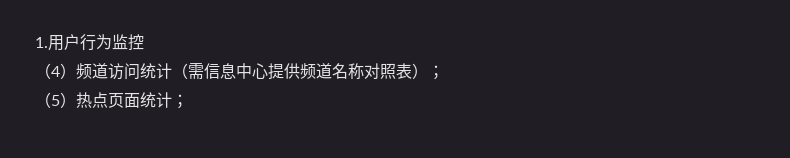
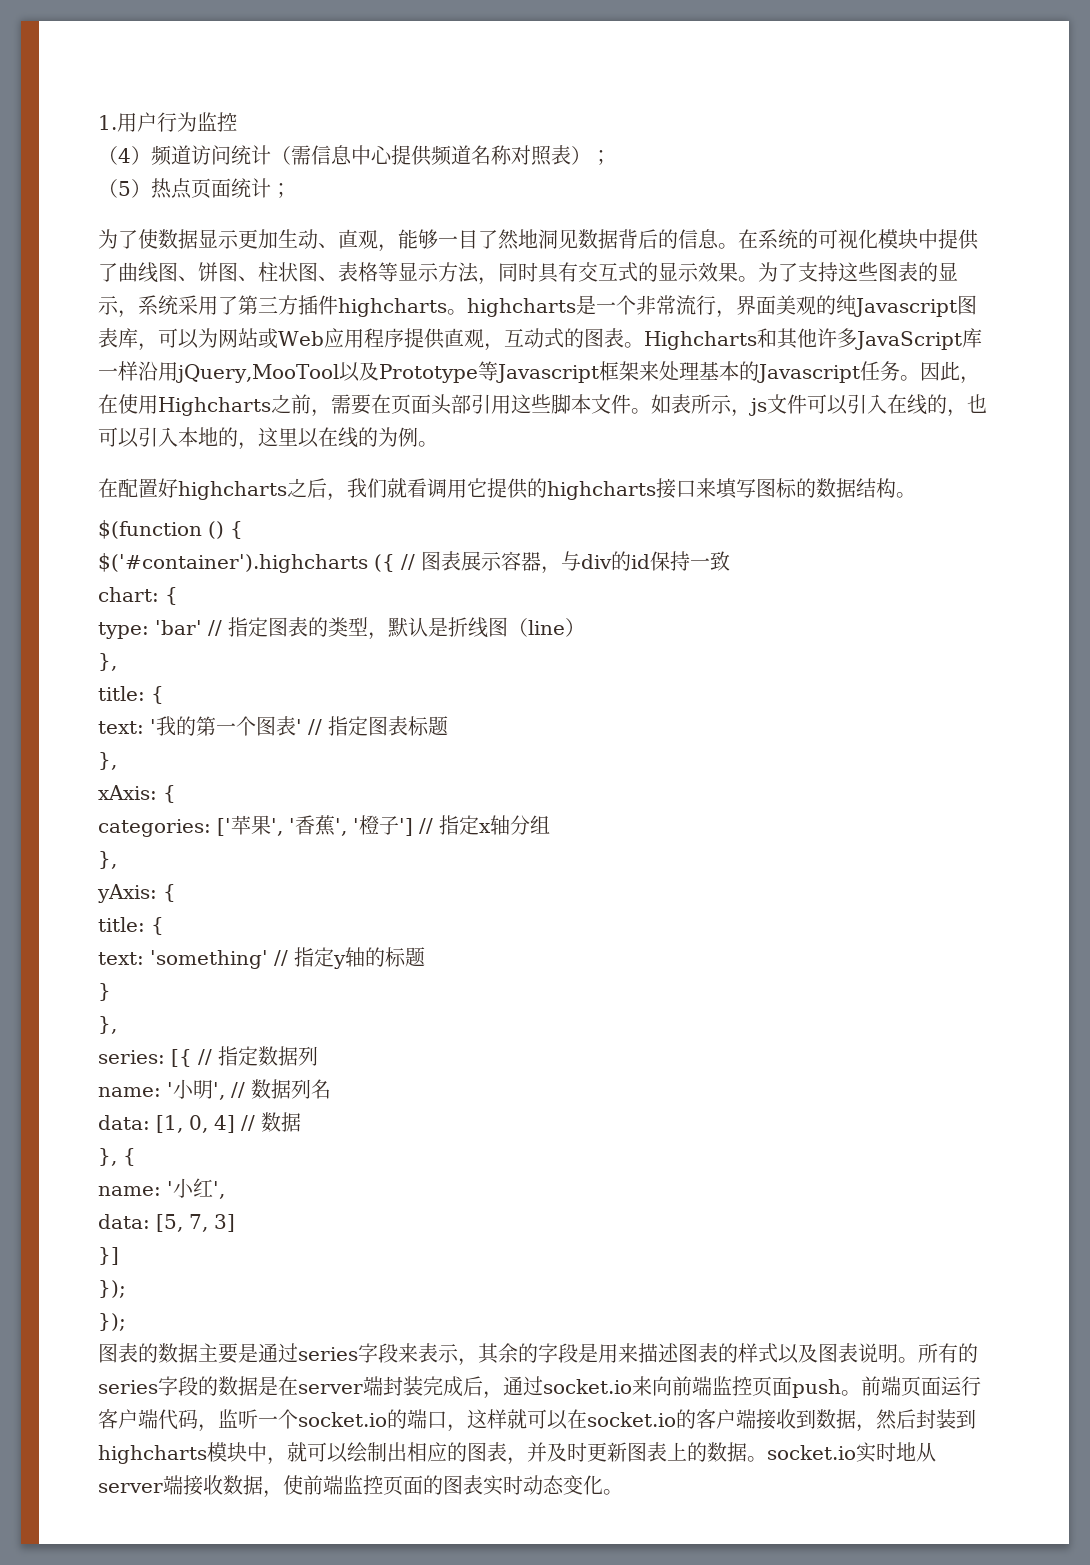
(188, 101) none -> [98,229,979,252] [98,262,958,285] [98,295,977,318] [98,328,982,351] [98,361,980,384] [98,394,987,417] [98,427,438,450] [98,478,916,501] [98,520,243,539] [98,551,730,574] [98,587,178,605] [98,617,585,640] [98,653,117,671] [98,686,164,704] [98,716,448,736] [98,752,117,770] [98,785,176,803] [98,815,550,837] [98,851,117,869] [97,884,176,903] [98,917,164,935] [98,947,425,969] [98,983,111,1001] [98,1016,117,1034] [98,1046,318,1067] [98,1079,331,1100] [98,1112,301,1133] [98,1148,136,1166] [98,1178,225,1199] [98,1214,235,1232] [98,1247,119,1265] [98,1280,126,1298] [98,1313,126,1331] [98,1343,978,1366] [98,1376,981,1399] [98,1409,976,1432] [98,1442,936,1465] [98,1475,623,1498] // 为了使数据显示更加生动、直观，能够一目了然地洞见数据背后的信息。在系统的可视化模块中提供了曲线图、饼图、柱状图、表格等显示方法，同时具有交互式的显示效果。为了支持这些图表的显示，系统采用了第三方插件highcharts。highcharts是一个非常流行，界面美观的纯Javascript图表库，可以为网站或Web应用程序提供直观，互动式的图表。Highcharts和其他许多JavaScript库一样沿用jQuery,MooTool以及Prototype等Javascript框架来处理基本的Javascript任务。因此，在使用Highcharts之前，需要在页面头部引用这些脚本文件。如表所示，js文件可以引入在线的，也可以引入本地的，这里以在线的为例。 // 在配置好highcharts之后，我们就看调用它提供的highcharts接口来填写图标的数据结构。 // $(function () { // $('#container').highcharts ({ // 图表展示容器，与div的id保持一致 // chart: { // type: 'bar' // 指定图表的类型，默认是折线图（line） // }, // title: { // text: '我的第一个图表' // 指定图表标题 // }, // xAxis: { // categories: ['苹果', '香蕉', '橙子'] // 指定x轴分组 // }, // yAxis: { // title: { // text: 'something' // 指定y轴的标题 // } // }, // series: [{ // 指定数据列 // name: '小明', // 数据列名 // data: [1, 0, 4] // 数据 // }, { // name: '小红', // data: [5, 7, 3] // }] // }); // }); // 图表的数据主要是通过series字段来表示，其余的字段是用来描述图表的样式以及图表说明。所有的series字段的数据是在server端封装完成后，通过socket.io来向前端监控页面push。前端页面运行客户端代码，监听一个socket.io的端口，这样就可以在socket.io的客户端接收到数据，然后封装到highcharts模块中，就可以绘制出相应的图表，并及时更新图表上的数据。socket.io实时地从server端接收数据，使前端监控页面的图表实时动态变化。

